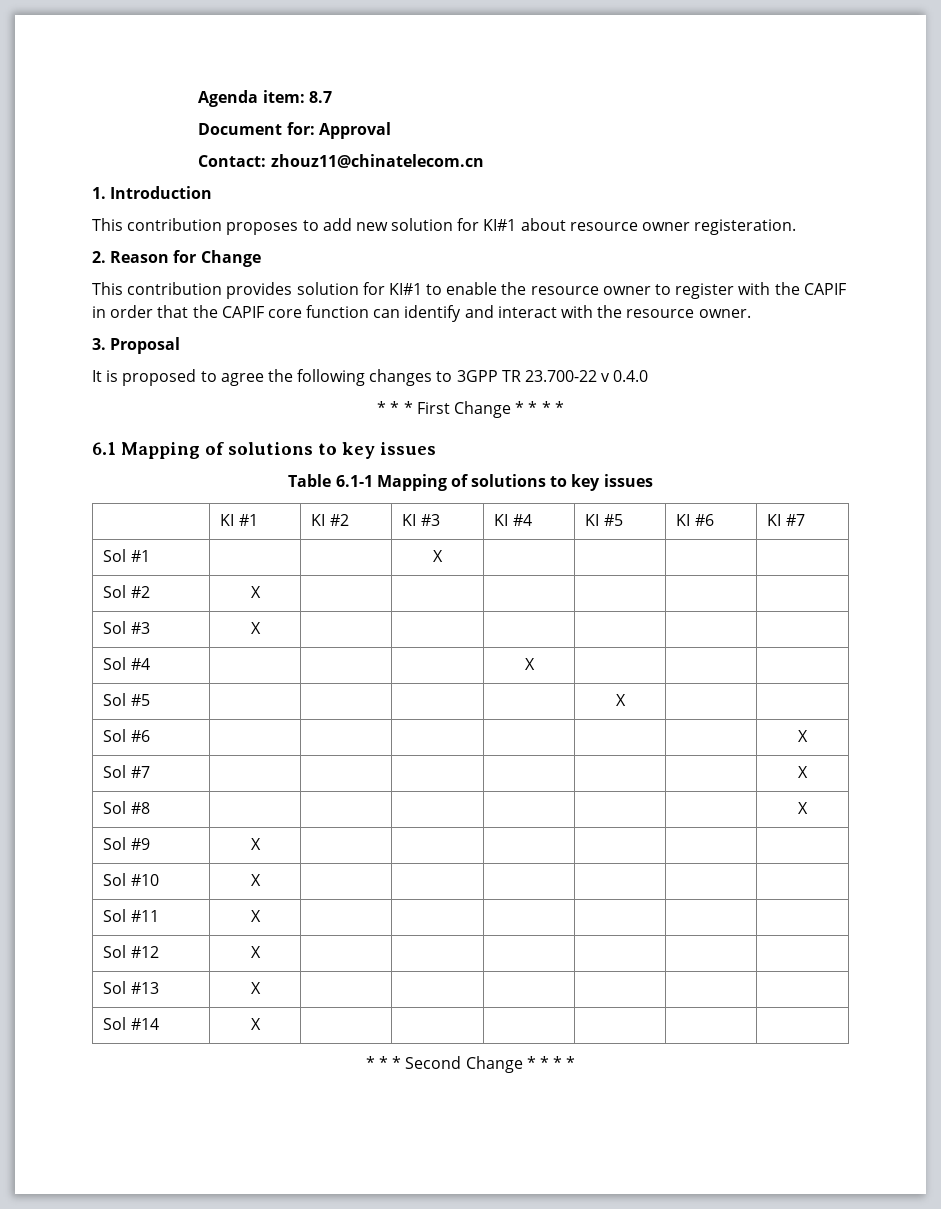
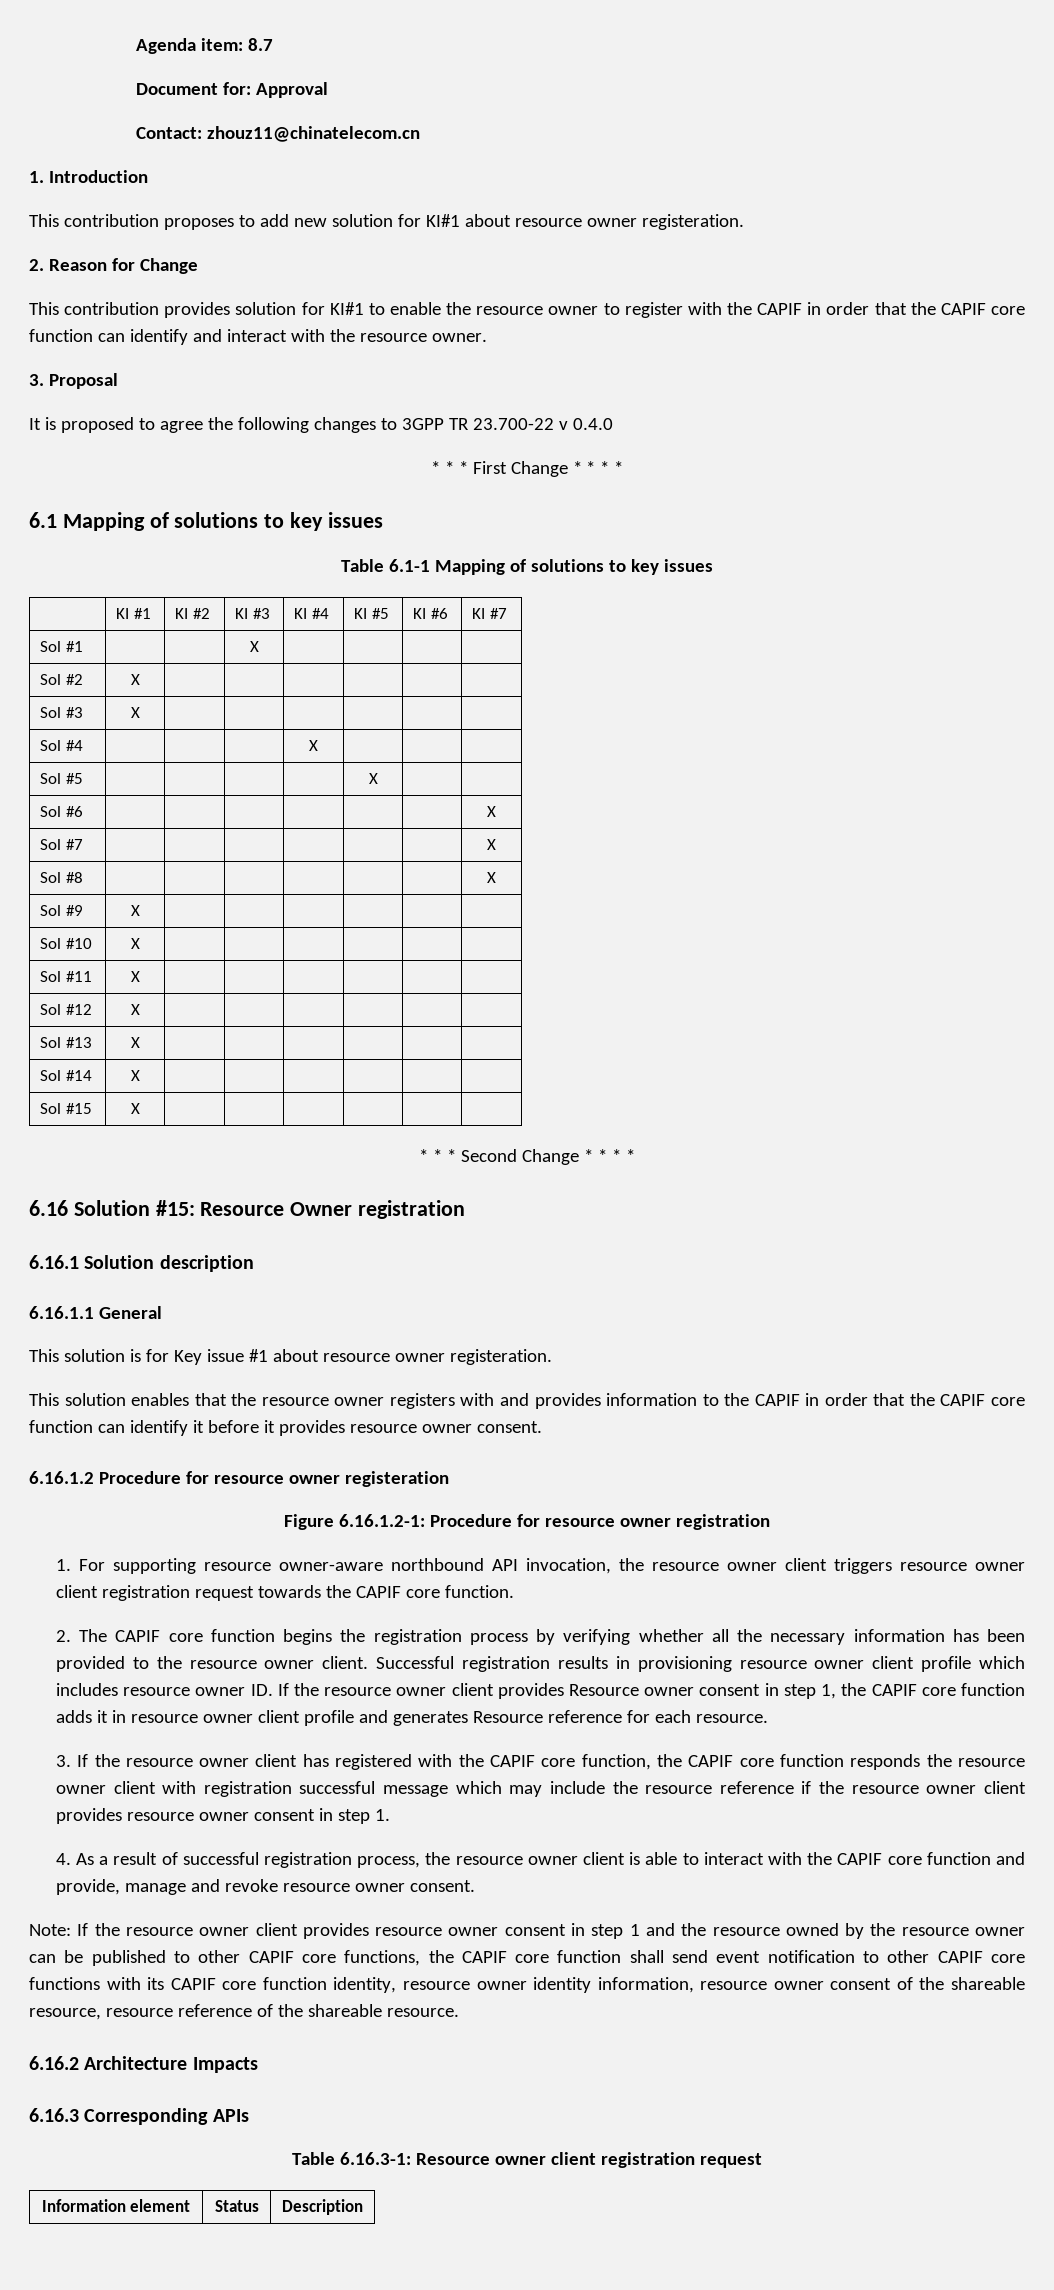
(261, 1024) none -> [40,1103,92,1114] [130,1103,140,1114] // Sol #15 | X | | | | | |
(576, 1062) none -> [29,1200,466,1219] [29,1255,254,1272] [29,1306,162,1319] [29,1349,552,1365] [29,1393,1025,1409] [29,1420,542,1436] [29,1471,449,1487] [284,1514,770,1530] [55,1558,1025,1574] [55,1585,514,1601] [55,1629,1025,1645] [55,1656,1025,1672] [55,1683,1026,1699] [55,1710,768,1726] [55,1754,1025,1770] [55,1781,1027,1797] [55,1808,390,1824] [55,1852,1025,1868] [55,1879,475,1895] [29,1923,1025,1939] [29,1950,1025,1966] [29,1977,1025,1993] [29,2004,459,2020] [29,2056,258,2073] [29,2108,249,2125] [292,2152,762,2168] [41,2199,191,2212] [214,2200,259,2212] [282,2199,363,2215] // 6.16 Solution #15: Resource Owner registration // 6.16.1 Solution description // 6.16.1.1 General // This solution is for Key issue #1 about resource owner registeration. // This solution enables that the resource owner registers with and provides information to the CAPIF in order that the CAPIF core function can identify it before it provides resource owner consent. // 6.16.1.2 Procedure for resource owner registeration // Figure 6.16.1.2-1: Procedure for resource owner registration // 1. For supporting resource owner-aware northbound API invocation, the resource owner client triggers resource owner client registration request towards the CAPIF core function. // 2. The CAPIF core function begins the registration process by verifying whether all the necessary information has been provided to the resource owner client. Successful registration results in provisioning resource owner client profile which includes resource owner ID. If the resource owner client provides Resource owner consent in step 1, the CAPIF core function adds it in resource owner client profile and generates Resource reference for each resource. // 3. If the resource owner client has registered with the CAPIF core function, the CAPIF core function responds the resource owner client with registration successful message which may include the resource reference if the resource owner client provides resource owner consent in step 1. // 4. As a result of successful registration process, the resource owner client is able to interact with the CAPIF core function and provide, manage and revoke resource owner consent. // Note: If the resource owner client provides resource owner consent in step 1 and the resource owned by the resource owner can be published to other CAPIF core functions, the CAPIF core function shall send event notification to other CAPIF core functions with its CAPIF core function identity, resource owner identity information, resource owner consent of the shareable resource, resource reference of the shareable resource. // 6.16.2 Architecture Impacts // 6.16.3 Corresponding APIs // Table 6.16.3-1: Resource owner client registration request // Information element | Status | Description

